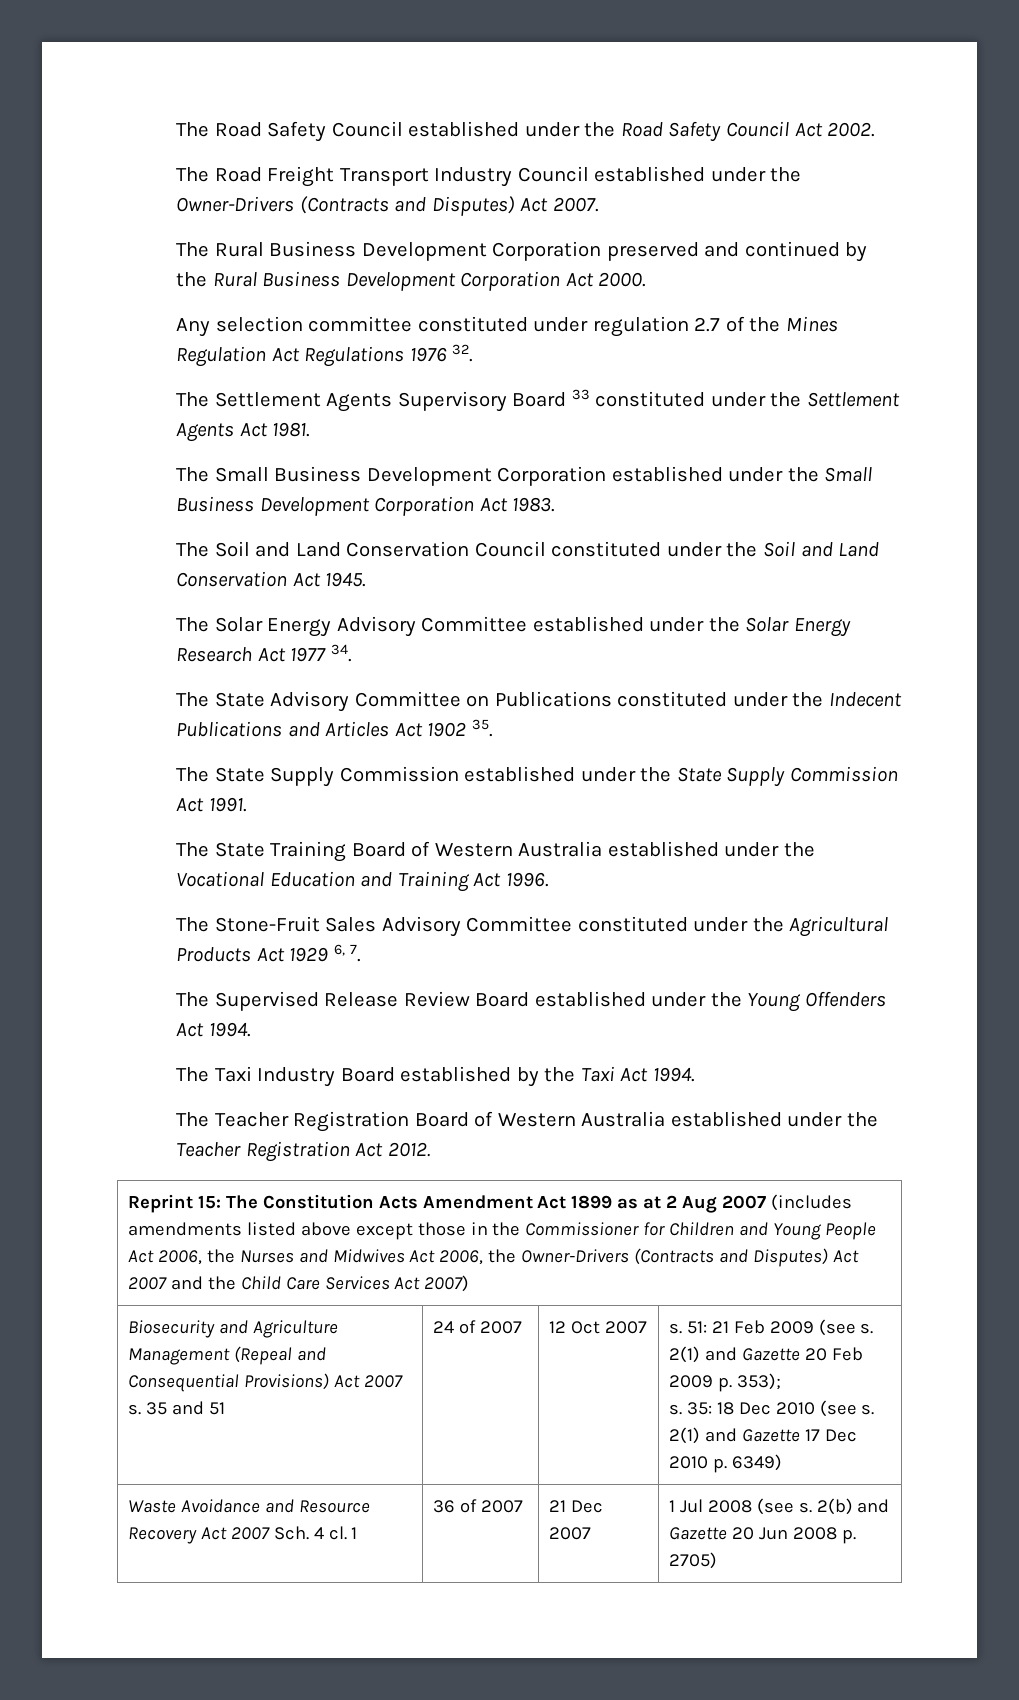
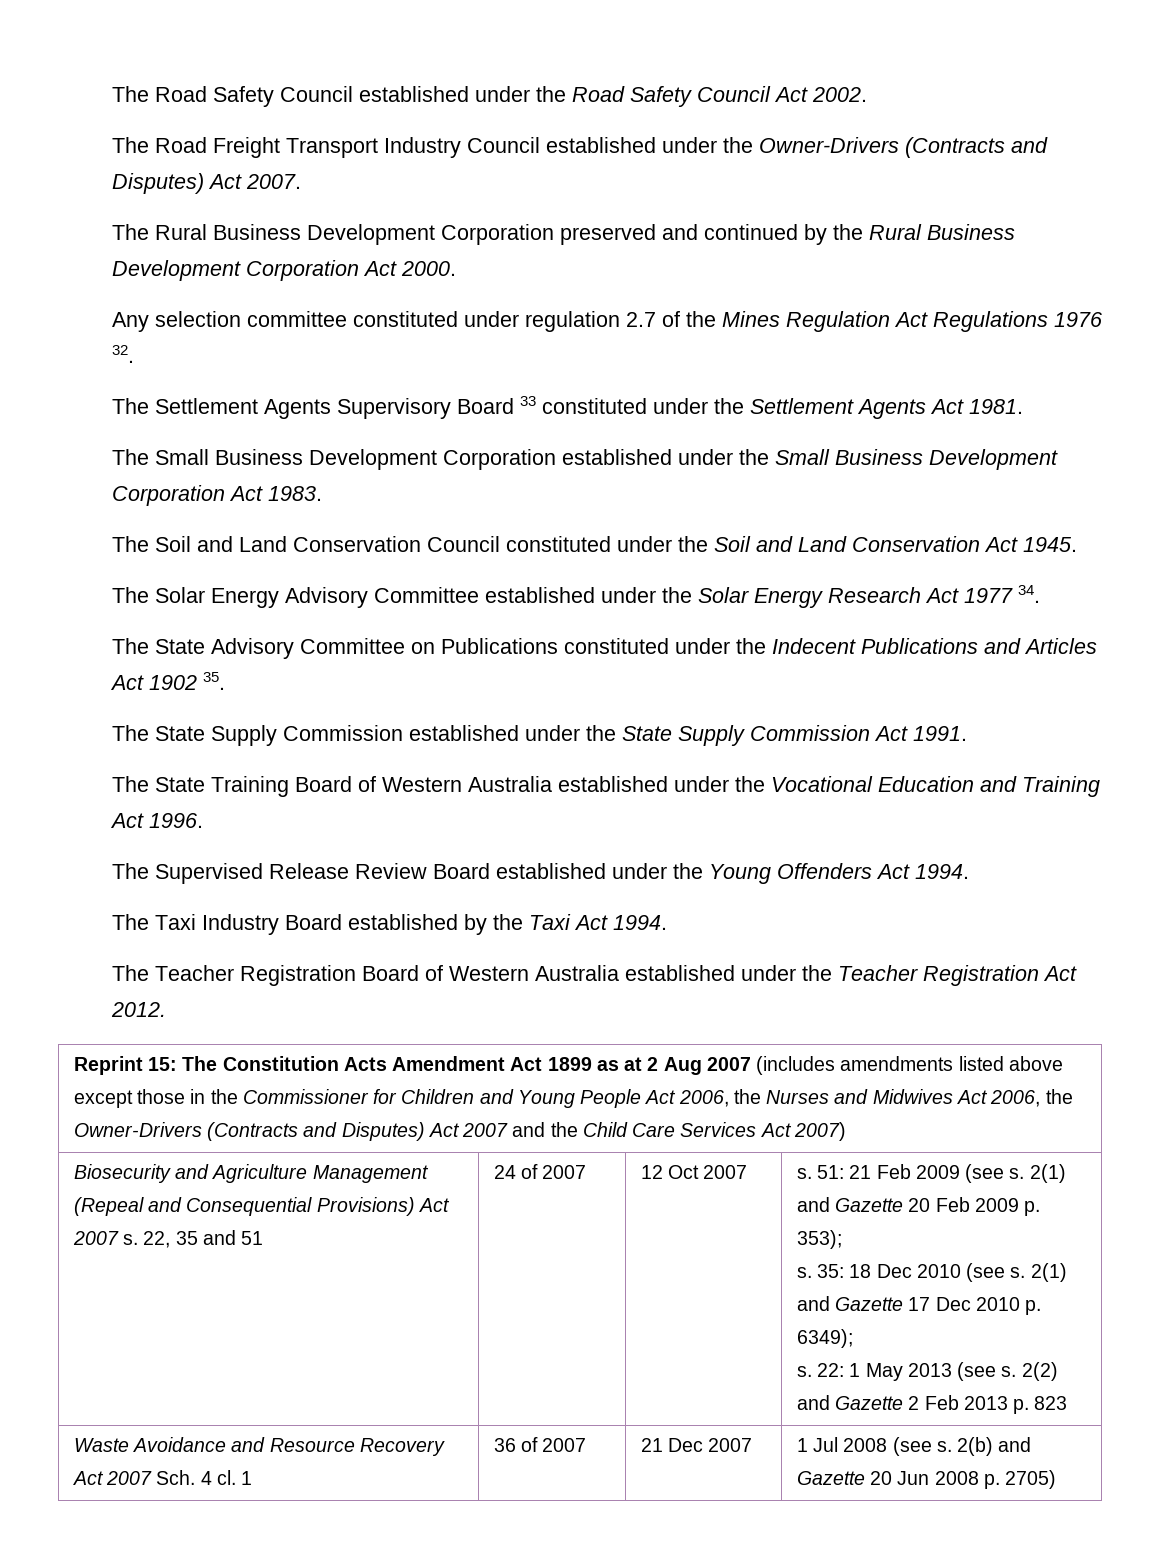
[176,916,889,937] [176,944,362,962] // The Stone-Fruit Sales Advisory Committee constituted under the Agricultural Products Act 1929 6, 7. -> (203, 820) none
(141, 1409) none -> [143,1231,171,1248] 22,
[731,1454,782,1471] 6349) -> [796,1329,853,1348] [796,1362,1058,1381] [796,1395,1068,1414] 6349); // s. 22: 1 May 2013 (see s. 2(2) and Gazette 2 Feb 2013 p. 823

